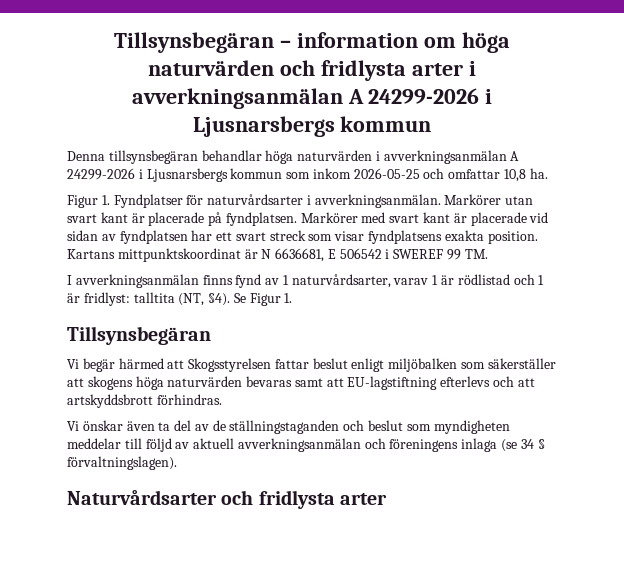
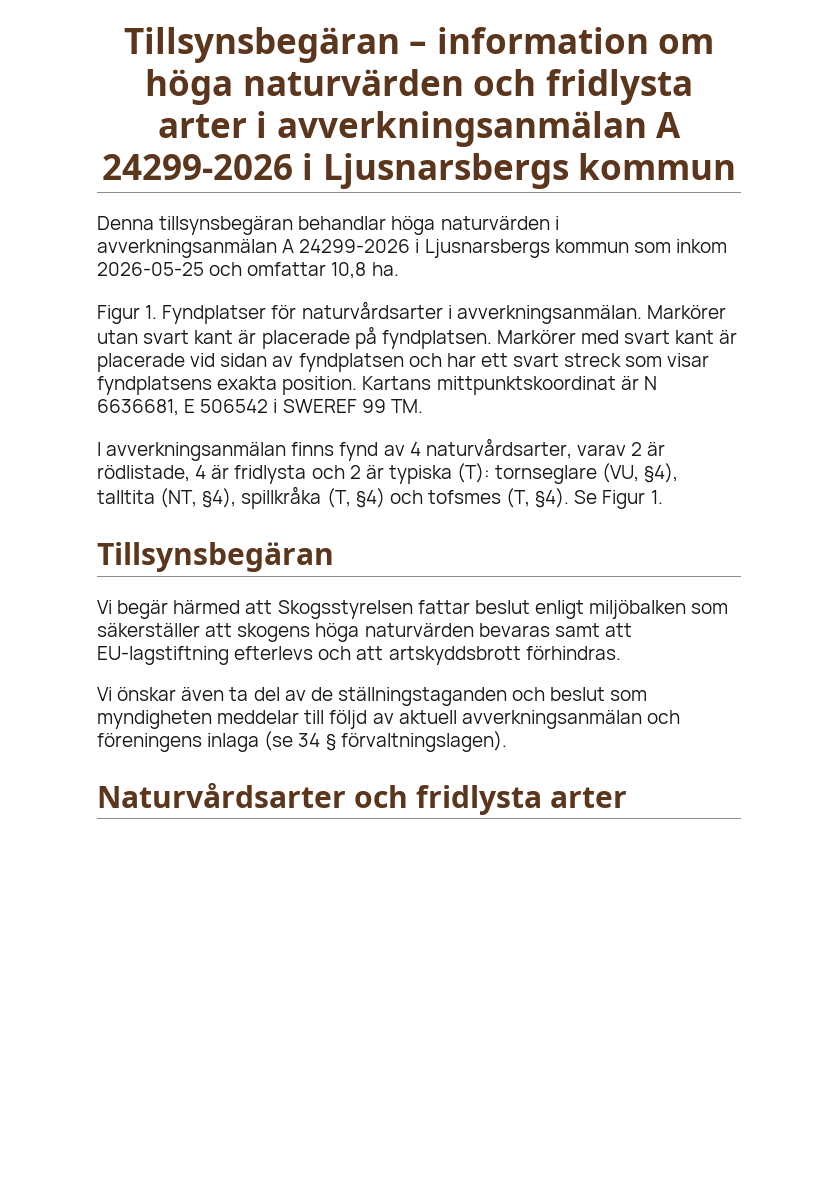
(188, 237) none -> [408,353,442,367] och
[282,275,289,285] 1 -> [409,442,421,456] 4
[432,274,545,285] [67,292,205,306] 1 är rödlistad och 1 är fridlyst: talltita (NT, -> [631,442,666,456] [97,463,679,484] [97,486,531,509] 2 är rödlistade, 4 är fridlysta och 2 är typiska (T): tornseglare (VU, §4), talltita (NT, §4), spillkråka (T, §4) och tofsmes (T,

